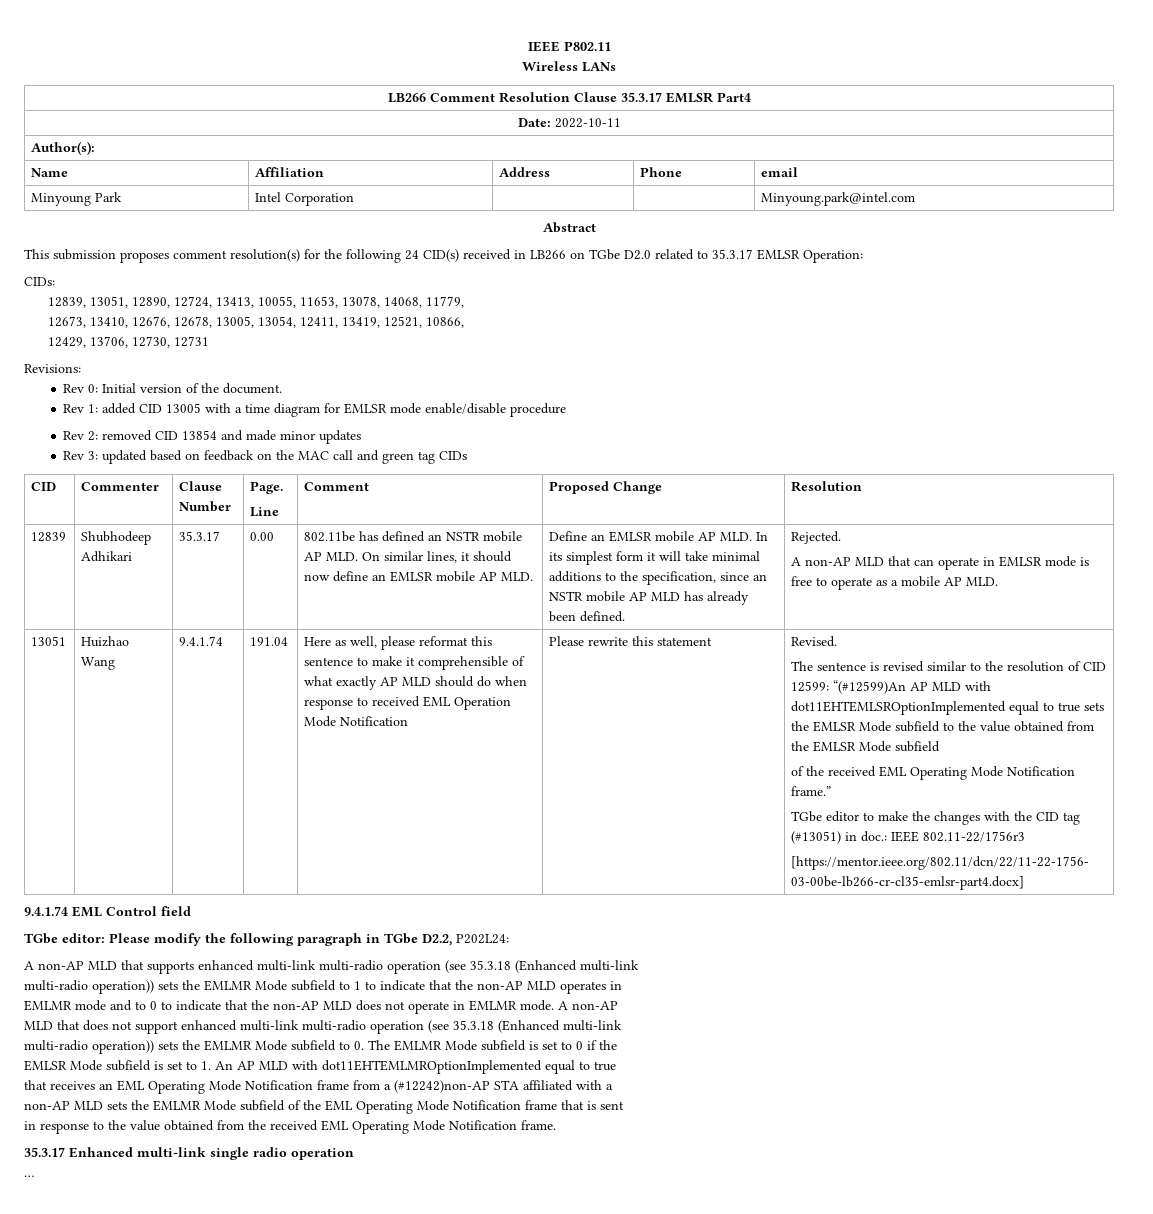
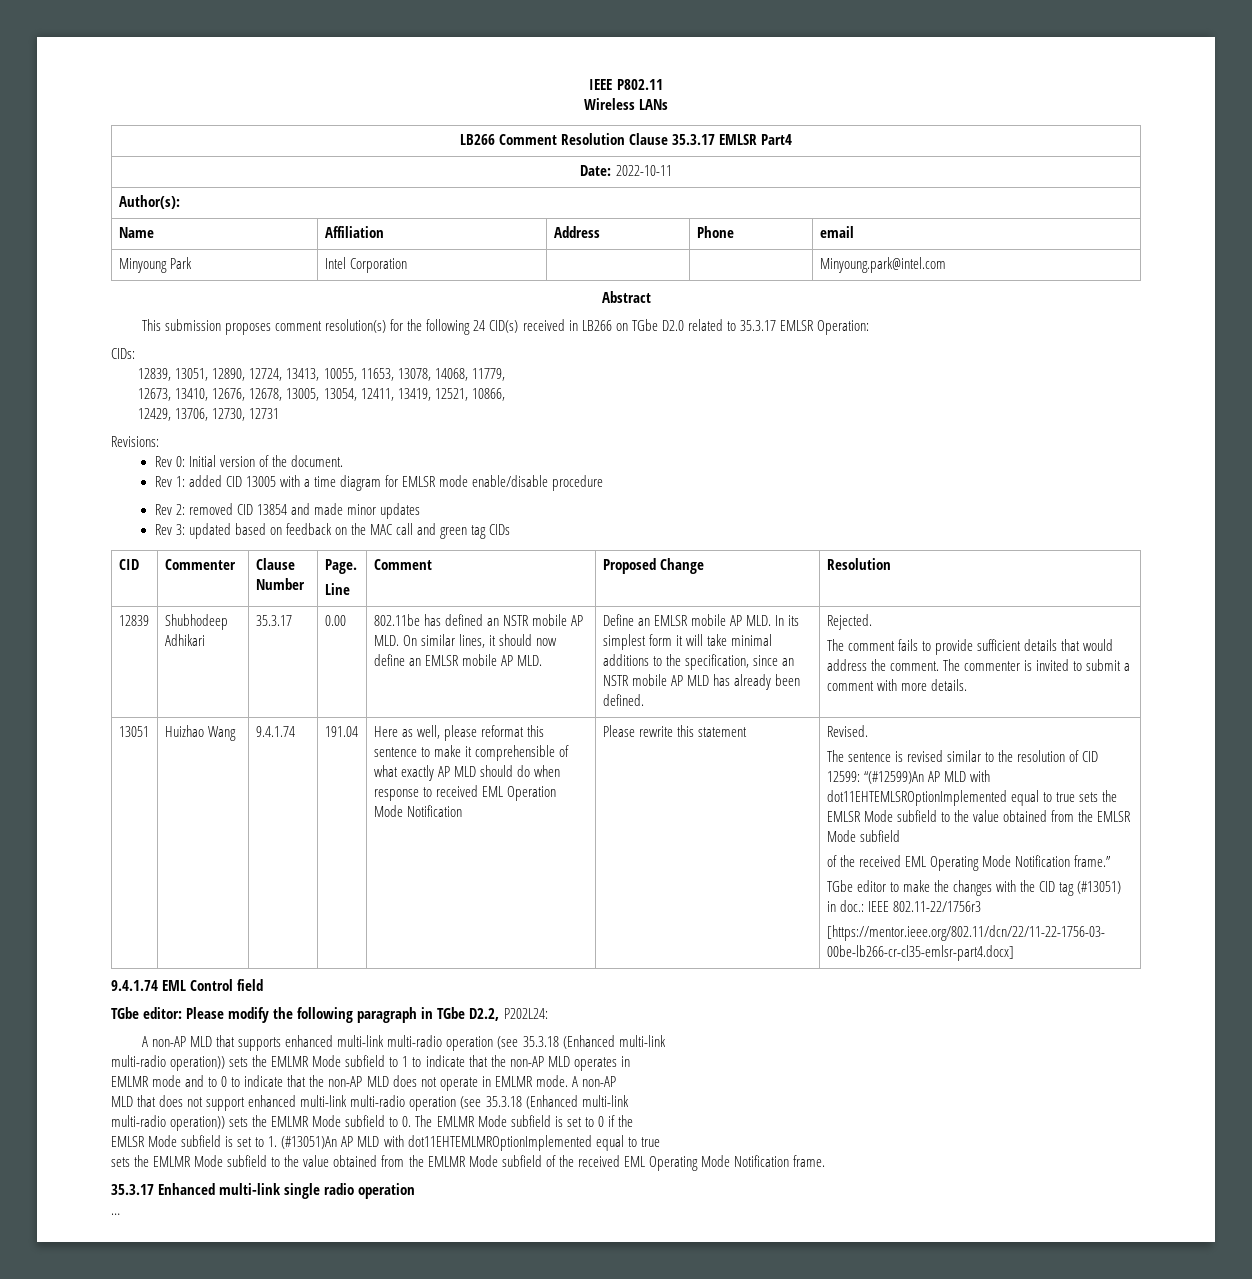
[791,556,1090,570] [791,576,999,590] A non-AP MLD that can operate in EMLSR mode is free to operate as a mobile AP MLD. -> [826,639,1114,655] [826,659,1131,671] [826,679,967,691] The comment fails to provide sufficient details that would address the comment. The commenter is invited to submit a comment with more details.
[215,1061,233,1070] An -> [281,1136,338,1149] (#13051)An
[24,1080,613,1094] [24,1100,624,1114] [24,1120,266,1134] that receives an EML Operating Mode Notification frame from a (#12242)non-AP STA affiliated with a // non-AP MLD sets the EMLMR Mode subfield of the EML Operating Mode Notification frame that is sent // in response to the value obtained from the -> [111,1155,574,1167] sets the EMLMR Mode subfield to the value obtained from the EMLMR Mode subfield of the

